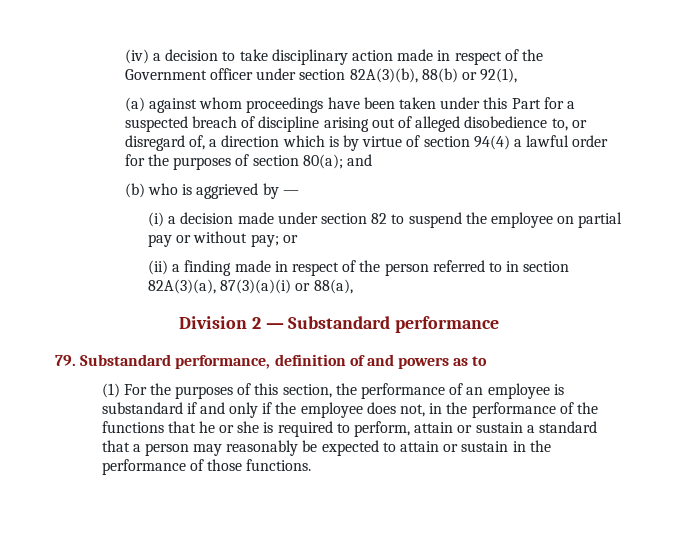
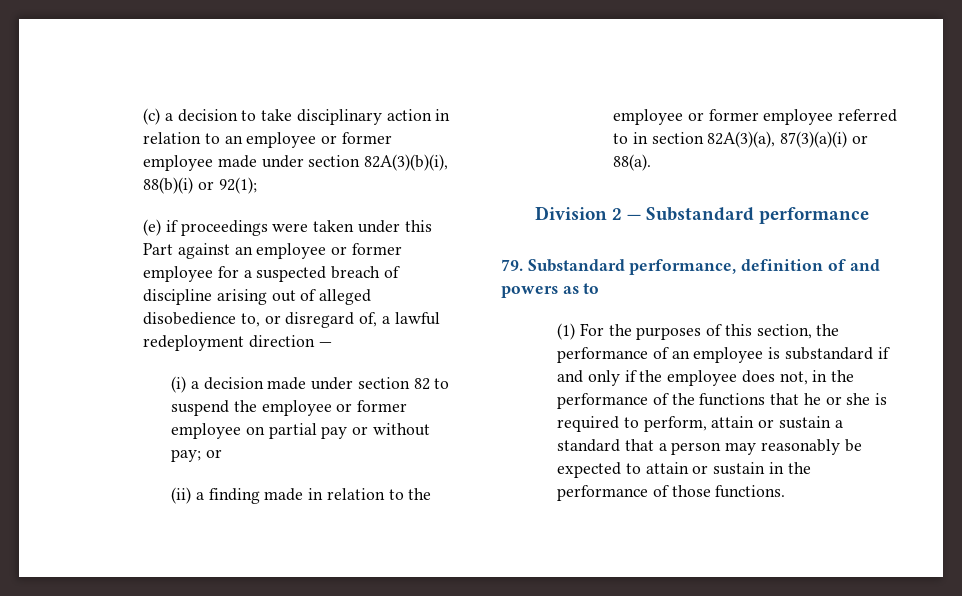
[124,49,149,64] (iv) -> [143,108,161,125] (c)
[397,49,543,65] [124,68,518,83] [124,97,541,113] made in respect of the Government officer under section 82A(3)(b), 88(b) or 92(1), // (a) against whom proceedings have been taken under this Part -> [435,109,451,121] [143,132,392,148] [143,154,449,171] [143,177,257,194] [143,219,432,236] [143,243,402,259] [143,266,214,282] in relation to an employee or former employee made under section 82A(3)(b)(i), 88(b)(i) or 92(1); // (e) if proceedings were taken under this Part against an employee or former employee
[221,135,609,151] [124,154,372,170] [124,183,279,199] direction which is by virtue of section 94(4) a lawful order for the purposes of section 80(a); and // (b) who is aggrieved by -> [394,312,440,325] [143,335,315,351] lawful redeployment direction
(553, 220) none -> [336,400,408,412] [171,423,242,439] or former employee
[292,260,429,276] respect of the person -> [326,488,432,500] [613,109,834,125] relation to the employee or former employee
[313,279,353,294] 88(a), -> [613,154,652,171] 88(a).

